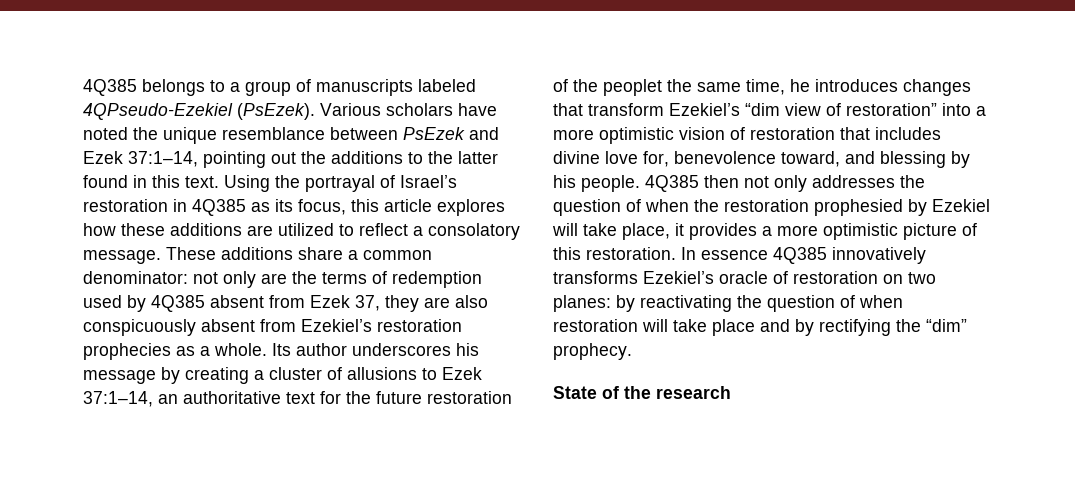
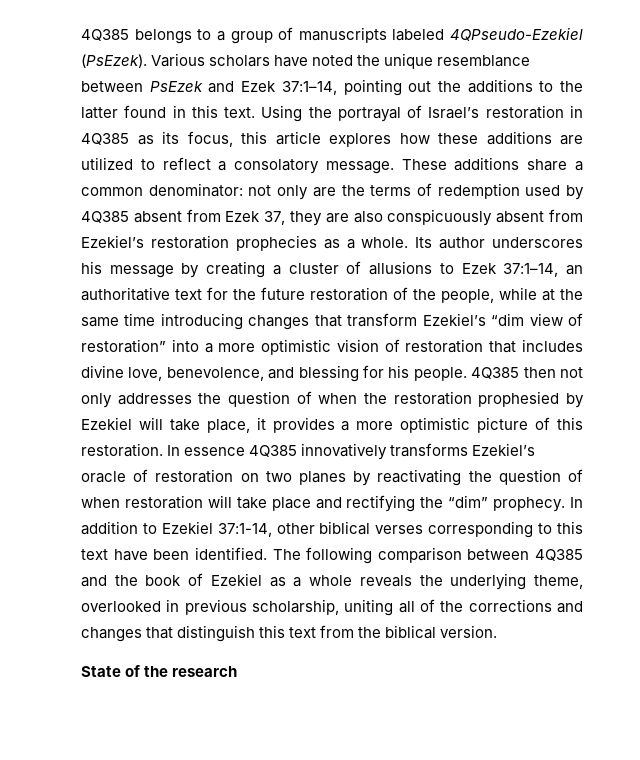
[603,79,898,96] peoplet the same time, he introduces -> [441,287,583,303] [81,313,243,330] people, while at the same time introducing
[605,151,840,167] love for, benevolence toward, -> [128,367,264,381] love, benevolence,
[951,151,970,168] by -> [363,365,384,378] for
[553,295,611,312] planes: -> [299,471,346,485] planes
[795,319,814,336] by -> (342, 503) none
(632, 351) none -> [569,497,583,508] [81,521,584,538] [81,547,583,564] [81,573,583,590] [81,599,583,616] [81,625,498,642] In addition to Ezekiel 37:1-14, other biblical verses corresponding to this text have been identified. The following comparison between 4Q385 and the book of Ezekiel as a whole reveals the underlying theme, overlooked in previous scholarship, uniting all of the corrections and changes that distinguish this text from the biblical version.

